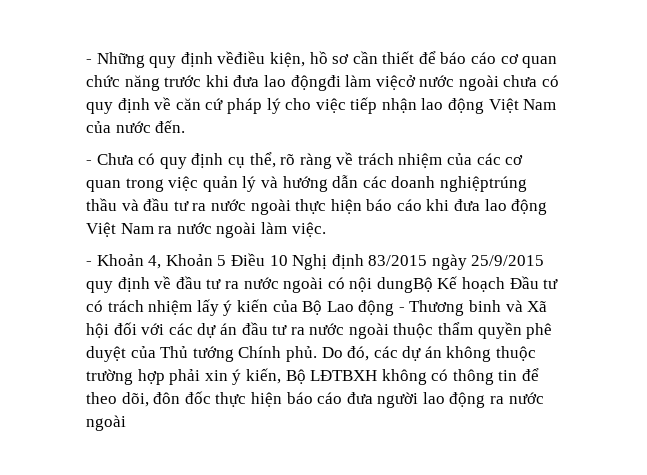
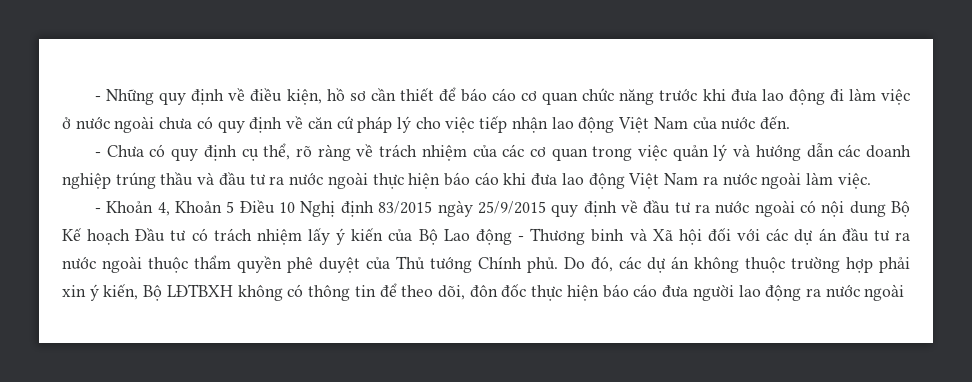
[217,51,266,64] vềđiều -> [228,88,283,102] về điều
[290,75,416,91] độngđi làm việcở -> [788,88,910,105] [62,117,71,129] động đi làm việc ở
[439,176,527,192] nghiệptrúng -> [62,172,156,189] nghiệp trúng
[376,277,433,293] dungBộ -> [849,201,911,217] dung Bộ

